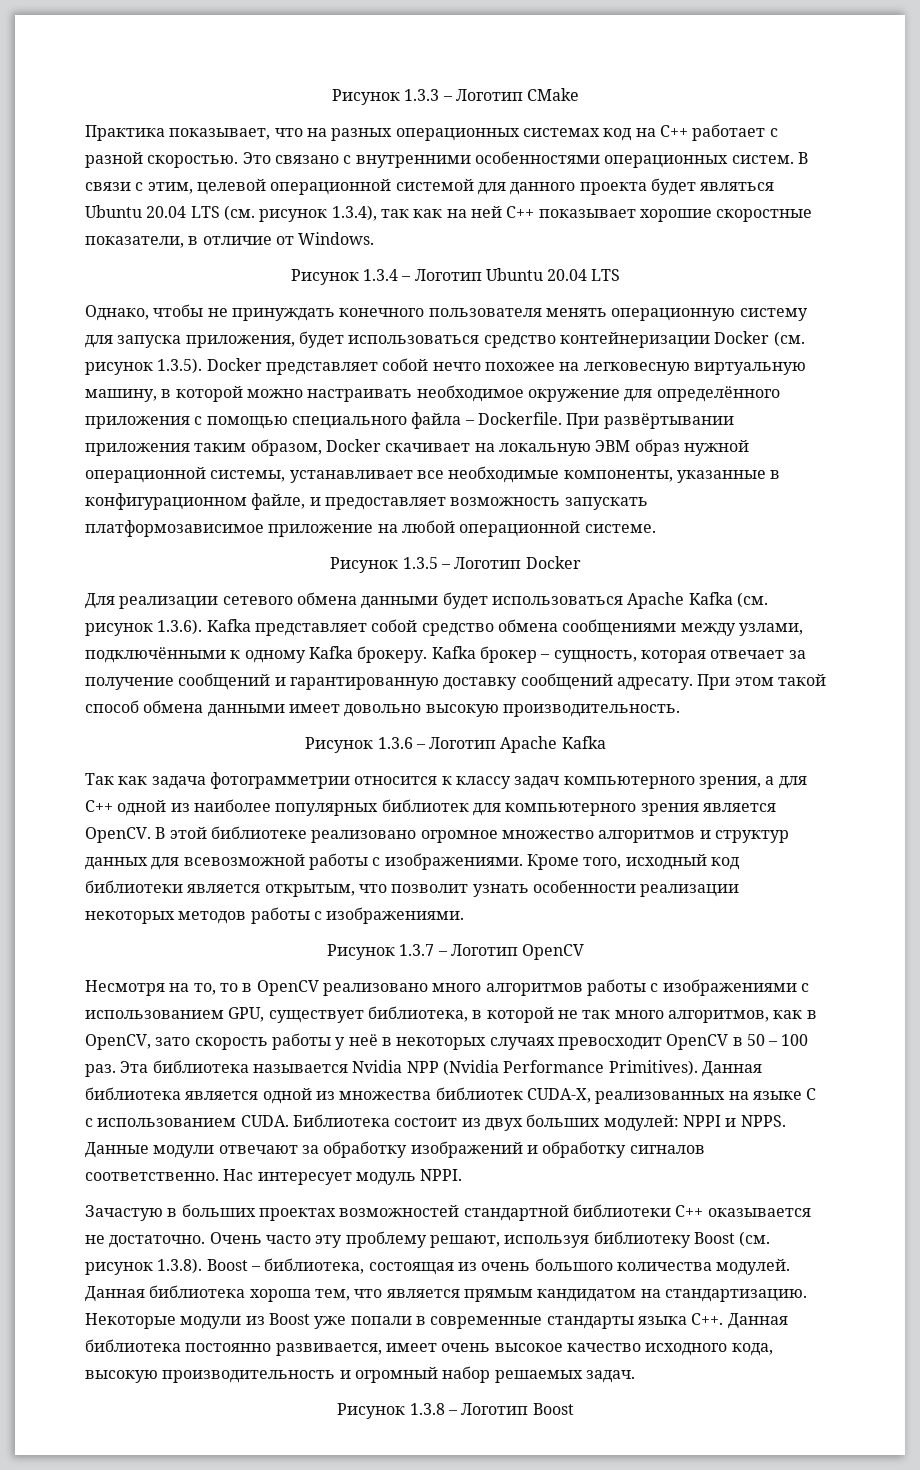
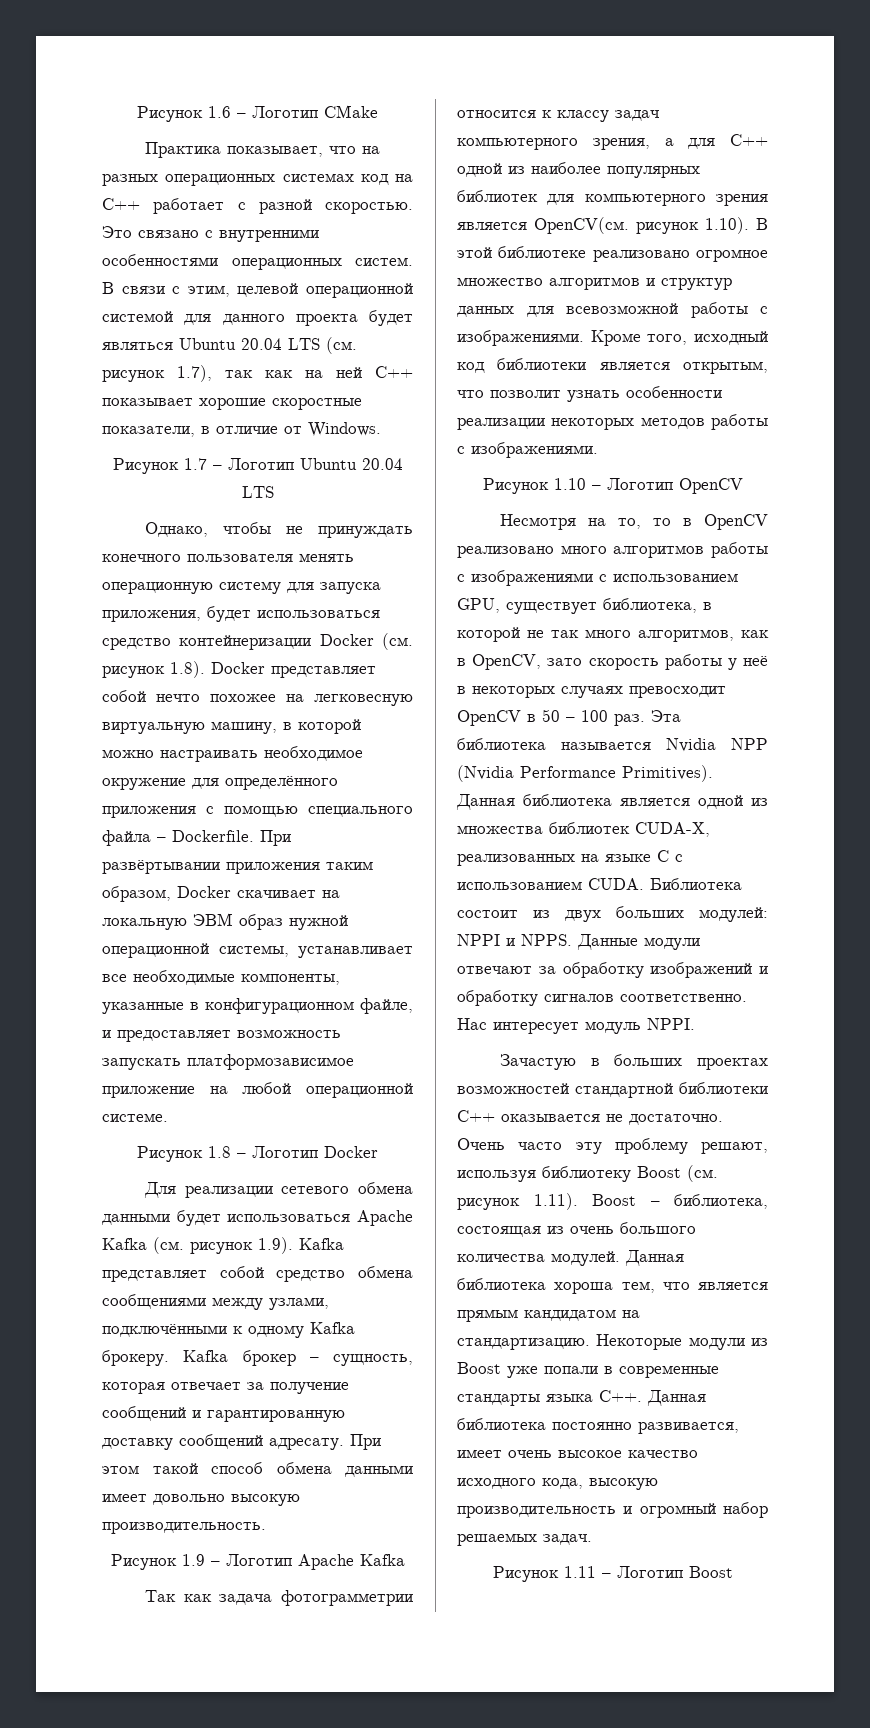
[331,89,440,105] Рисунок 1.3.3 -> [137,106,231,122] Рисунок 1.6
[331,205,377,221] 1.3.4), -> [177,365,212,382] 1.7),
[362,269,398,281] 1.3.4 -> [183,458,207,470] 1.7
[157,358,203,374] 1.3.5). -> [170,661,205,678] 1.8).
[402,557,438,569] 1.3.5 -> [208,1146,231,1158] 1.8
[157,619,203,635] 1.3.6). -> [258,1237,293,1254] 1.9).
[377,737,413,749] 1.3.6 -> [181,1554,205,1566] 1.9
[85,827,151,843] OpenCV. -> [534,217,749,234] OpenCV(см. рисунок 1.10).
[399,944,435,956] 1.3.7 -> [553,478,586,490] 1.10
[157,1258,203,1274] 1.3.8). -> [533,1193,578,1210] 1.11).
[409,1403,445,1415] 1.3.8 -> [563,1566,596,1578] 1.11

